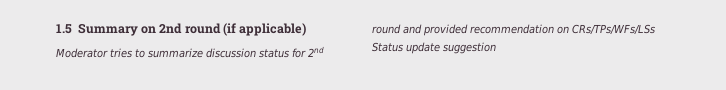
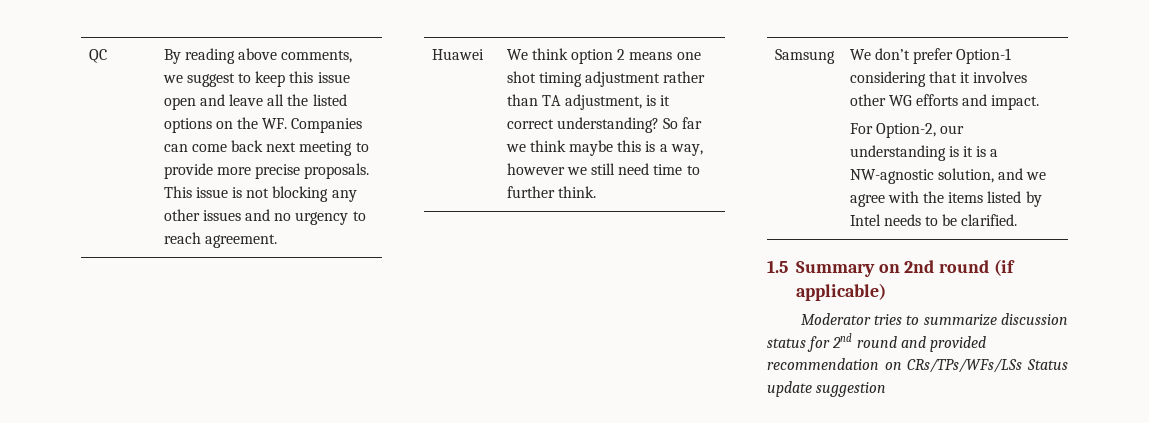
(56, 29) none -> [88,49,107,63] [163,48,353,64] [162,71,350,87] [163,94,347,110] [163,117,363,133] [163,140,369,156] [163,163,370,179] [163,186,357,202] [163,209,366,225] [163,232,277,248] [431,49,484,60] [506,48,701,64] [506,71,706,87] [506,94,671,110] [506,117,703,133] [505,140,703,156] [506,163,700,175] [506,186,596,198] [774,49,835,64] [849,48,1012,64] [849,71,1028,87] [849,94,1040,110] [849,123,965,138] [849,145,999,161] [849,168,1047,184] [849,191,1042,207] [849,214,1018,226] QC | By reading above comments, we suggest to keep this issue open and leave all the listed options on the WF. Companies can come back next meeting to provide more precise proposals. This issue is not blocking any other issues and no urgency to reach agreement. // Huawei | We think option 2 means one shot timing adjustment rather than TA adjustment, is it correct understanding? So far we think maybe this is a way, however we still need time to further think. // Samsung | We don’t prefer Option-1 considering that it involves other WG efforts and impact. // For Option-2, our understanding is it is a NW-agnostic solution, and we agree with the items listed by Intel needs to be clarified. //

